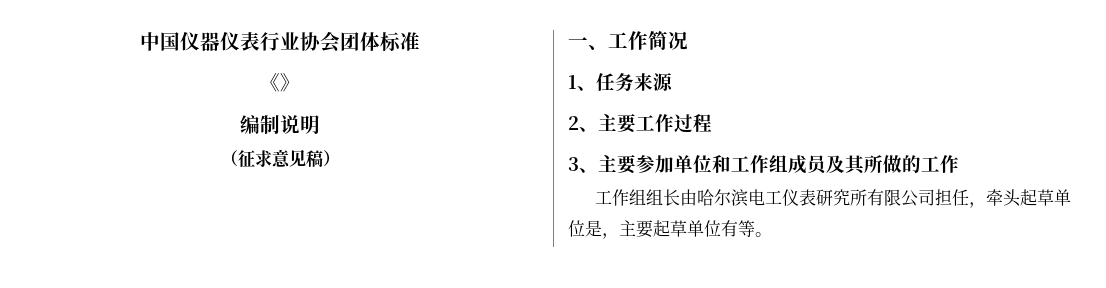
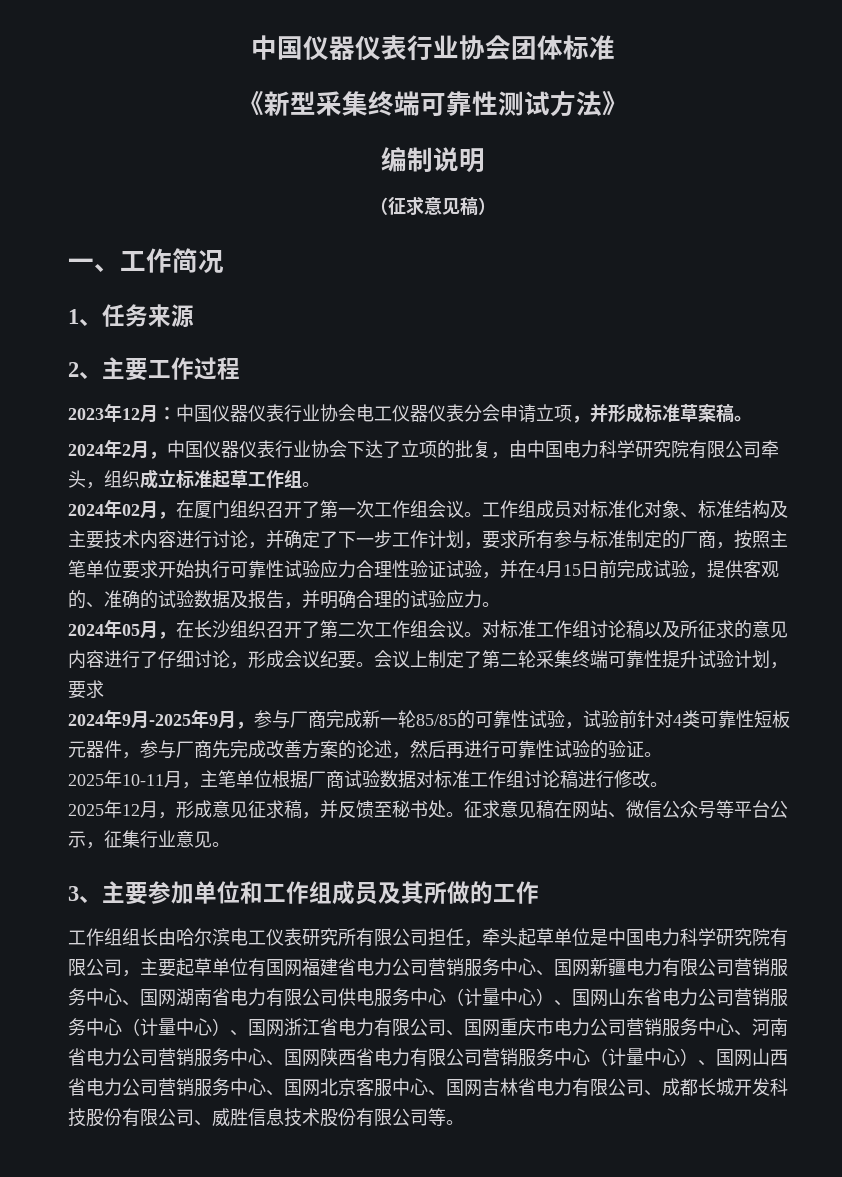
(280, 82) none -> [263,91,602,117] 新型采集终端可靠性测试方法
(712, 123) none -> [68,403,752,423] [68,439,779,459] [68,469,320,489] [68,499,788,519] [68,530,788,549] [68,560,779,579] [68,590,500,609] [68,619,788,639] [68,650,788,669] [68,680,104,699] [68,709,790,729] [68,740,662,759] [68,770,668,789] [68,800,788,819] [68,830,230,849] // 2023年12月：中国仪器仪表行业协会电工仪器仪表分会申请立项，并形成标准草案稿。 // 2024年2月，中国仪器仪表行业协会下达了立项的批复，由中国电力科学研究院有限公司牵头，组织成立标准起草工作组。 // 2024年02月，在厦门组织召开了第一次工作组会议。工作组成员对标准化对象、标准结构及主要技术内容进行讨论，并确定了下一步工作计划，要求所有参与标准制定的厂商，按照主笔单位要求开始执行可靠性试验应力合理性验证试验，并在4月15日前完成试验，提供客观的、准确的试验数据及报告，并明确合理的试验应力。 // 2024年05月，在长沙组织召开了第二次工作组会议。对标准工作组讨论稿以及所征求的意见内容进行了仔细讨论，形成会议纪要。会议上制定了第二轮采集终端可靠性提升试验计划，要求 // 2024年9月-2025年9月，参与厂商完成新一轮85/85的可靠性试验，试验前针对4类可靠性短板元器件，参与厂商先完成改善方案的论述，然后再进行可靠性试验的验证。 // 2025年10-11月，主笔单位根据厂商试验数据对标准工作组讨论稿进行修改。 // 2025年12月，形成意见征求稿，并反馈至秘书处。征求意见稿在网站、微信公众号等平台公示，征集行业意见。
[602,220,738,239] ，主要起草单位有 -> [608,928,788,947] [68,958,788,977] [68,988,788,1007] [68,1018,788,1037] [68,1048,788,1067] [68,1078,788,1097] [68,1108,428,1127] 中国电力科学研究院有限公司，主要起草单位有国网福建省电力公司营销服务中心、国网新疆电力有限公司营销服务中心、国网湖南省电力有限公司供电服务中心（计量中心）、国网山东省电力公司营销服务中心（计量中心）、国网浙江省电力有限公司、国网重庆市电力公司营销服务中心、河南省电力公司营销服务中心、国网陕西省电力有限公司营销服务中心（计量中心）、国网山西省电力公司营销服务中心、国网北京客服中心、国网吉林省电力有限公司、成都长城开发科技股份有限公司、威胜信息技术股份有限公司

